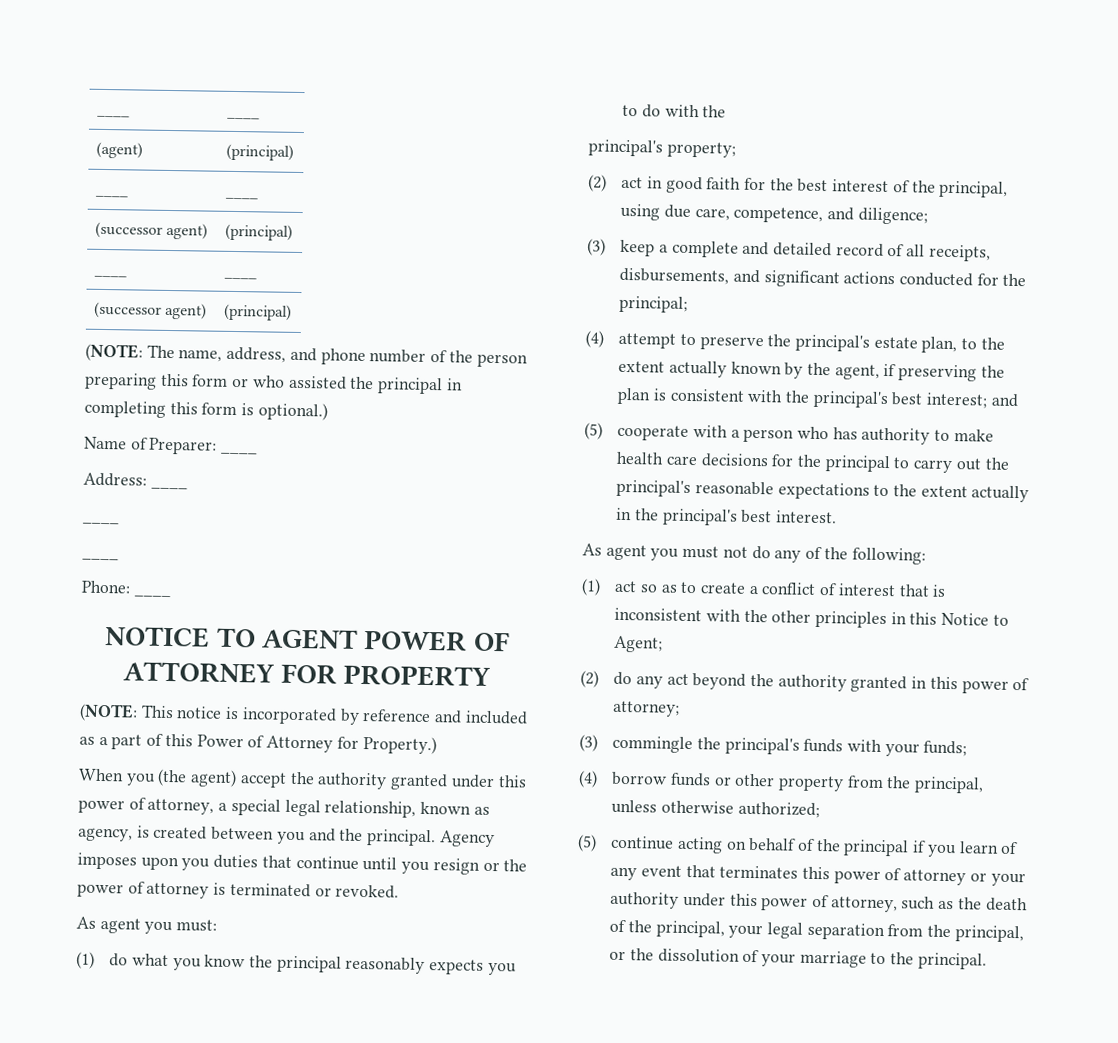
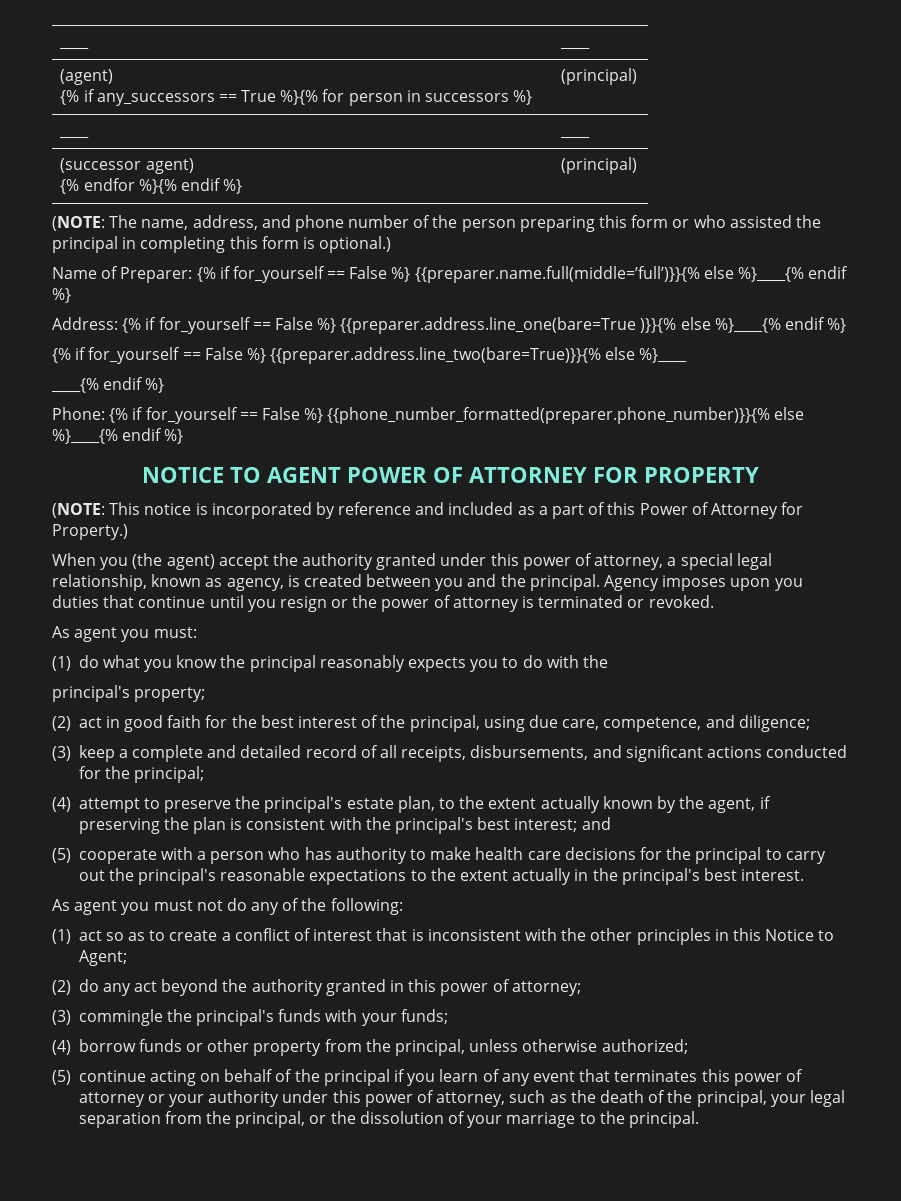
[225,143,294,161] [94,193,128,198] [224,195,258,200] [94,221,209,240] [224,223,293,241] [93,273,127,278] [223,275,257,280] [93,301,208,320] | (principal) // ____ | ____ // (successor agent) | (principal) // ____ | ____ // (successor agent) -> [60,89,533,106] [561,68,638,85] [59,136,90,139] [560,136,591,139] [60,158,194,174] [60,178,243,194] // {% if any_successors == True %}{% for person in successors %} | (principal) // ____ | ____ // (successor agent) // {% endfor %}{% endif %}
[220,450,259,455] [83,472,188,490] [82,520,119,525] [82,556,119,561] [81,580,171,598] ____ // Address: ____ // ____ // ____ // Phone: ____ -> [196,266,849,283] [52,288,71,303] [52,317,847,334] [52,347,688,364] [51,377,165,393] [52,407,805,424] [52,428,184,444] {% if for_yourself == False %} {{preparer.name.full(middle=’full’)}}{% else %}____{% endif %} // Address: {% if for_yourself == False %} {{preparer.address.line_one(bare=True )}}{% else %}____{% endif %} // {% if for_yourself == False %} {{preparer.address.line_two(bare=True)}}{% else %}____ // ____{% endif %} // Phone: {% if for_yourself == False %} {{phone_number_formatted(preparer.phone_number)}}{% else %}____{% endif %}

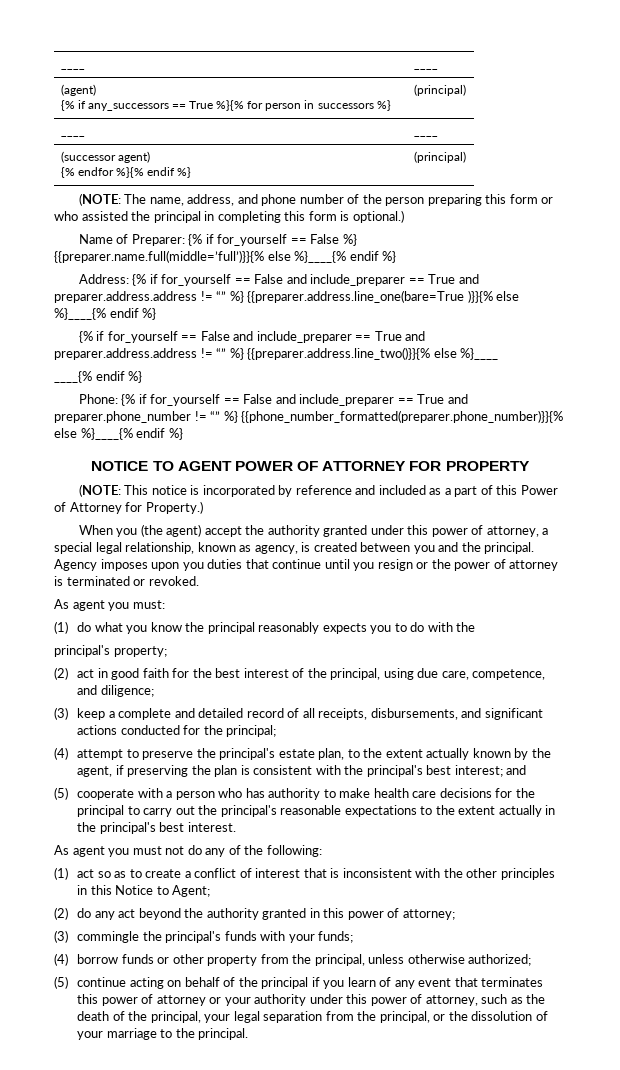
(313, 323) none -> [286,274,479,286] [54,291,227,303] and include_preparer == True and preparer.address.address != “”
[246,347,602,364] %} {{preparer.address.line_two(bare=True)}}{% -> [233,331,426,343] [54,347,431,360] and include_preparer == True and preparer.address.address != “” %} {{preparer.address.line_two()}}{%
(300, 413) none -> [275,394,468,406] [54,411,221,423] and include_preparer == True and preparer.phone_number != “”

